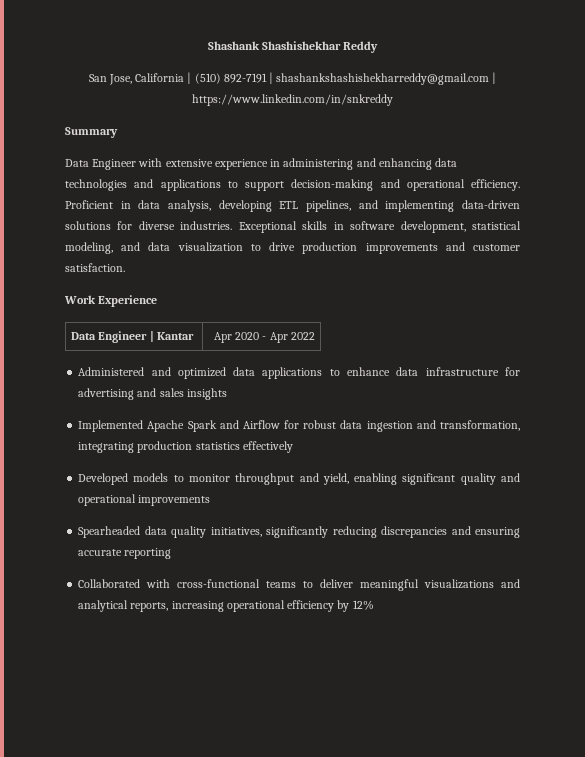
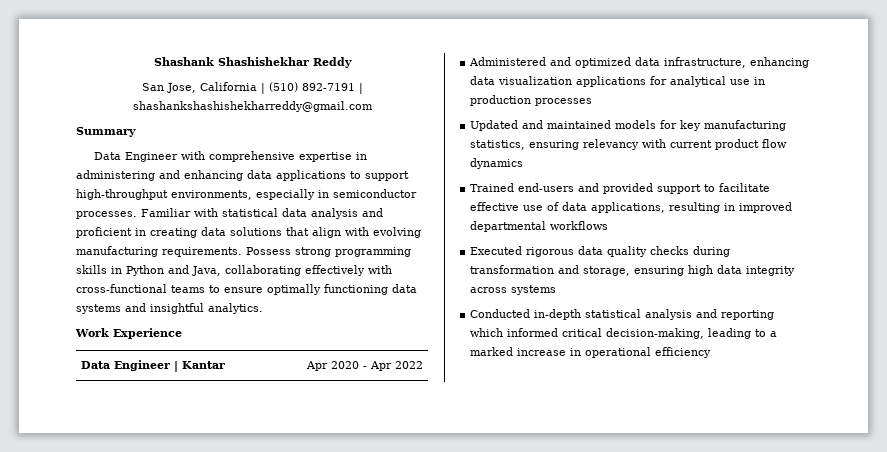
[492,72,497,84] [192,94,393,106] | https://www.linkedin.com/in/snkreddy -> (373, 106) none
[165,159,268,170] extensive experience -> [208,151,352,162] comprehensive expertise
[65,179,154,191] technologies and -> (272, 174) none
[291,179,520,191] [65,200,520,212] [65,221,521,233] [65,242,520,254] [65,263,125,272] decision-making and operational efficiency. Proficient in data analysis, developing ETL pipelines, and implementing data-driven solutions for diverse industries. Exceptional skills in software development, statistical modeling, and data visualization to drive production improvements and customer satisfaction. -> [76,189,417,200] [76,208,383,219] [76,227,421,238] [76,246,411,257] [76,265,392,276] [76,284,417,295] [76,303,263,314] high-throughput environments, especially in semiconductor processes. Familiar with statistical data analysis and proficient in creating data solutions that align with evolving manufacturing requirements. Possess strong programming skills in Python and Java, collaborating effectively with cross-functional teams to ensure optimally functioning data systems and insightful analytics.
[262,367,521,379] [78,388,227,400] [78,420,520,432] [78,441,293,453] [78,473,520,485] [78,494,211,506] [78,526,520,538] [78,548,172,559] [78,579,520,591] [78,600,374,612] applications to enhance data infrastructure for advertising and sales insights // Implemented Apache Spark and Airflow for robust data ingestion and transformation, integrating production statistics effectively // Developed models to monitor throughput and yield, enabling significant quality and operational improvements // Spearheaded data quality initiatives, significantly reducing discrepancies and ensuring accurate reporting // Collaborated with cross-functional teams to deliver meaningful visualizations and analytical reports, increasing operational efficiency by 12% -> [664,57,810,68] [470,76,766,87] [470,95,593,106] [470,120,787,131] [470,139,788,150] [470,158,524,169] [470,183,771,194] [470,202,793,213] [470,221,609,232] [470,246,731,257] [470,265,796,276] [470,285,557,295] [470,309,775,320] [470,328,778,339] [470,347,712,358] infrastructure, enhancing data visualization applications for analytical use in production processes // Updated and maintained models for key manufacturing statistics, ensuring relevancy with current product flow dynamics // Trained end-users and provided support to facilitate effective use of data applications, resulting in improved departmental workflows // Executed rigorous data quality checks during transformation and storage, ensuring high data integrity across systems // Conducted in-depth statistical analysis and reporting which informed critical decision-making, leading to a marked increase in operational efficiency

